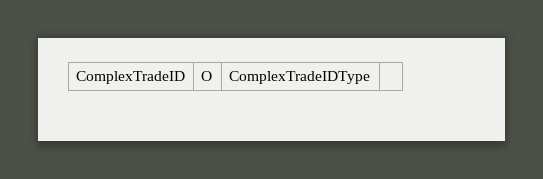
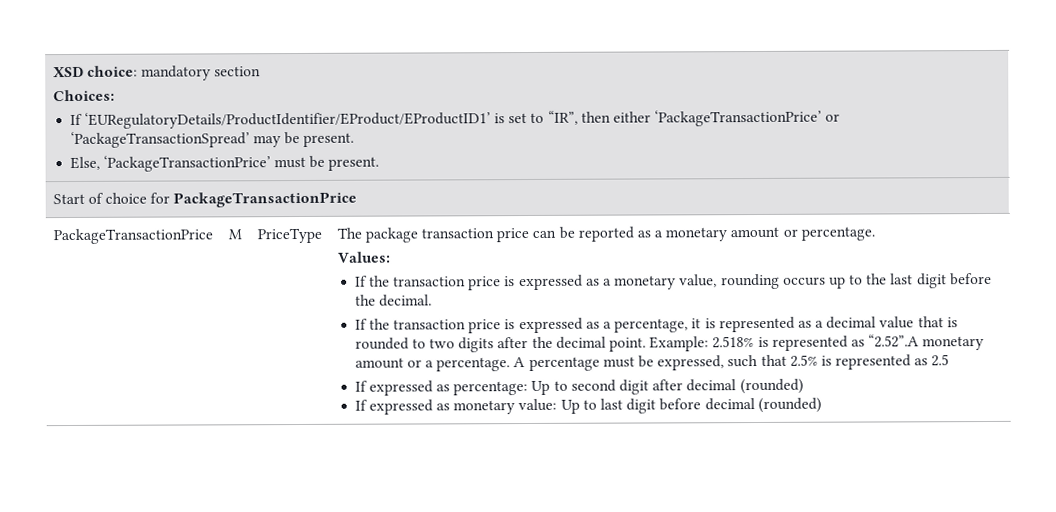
[75,71,185,84] [200,71,212,81] [228,71,370,84] ComplexTradeID | O | ComplexTradeIDType | -> [52,65,262,81] [52,89,115,102] [69,109,841,129] [69,131,355,148] [69,155,380,172] [52,191,358,208] [52,228,213,245] [227,229,242,240] [256,227,322,244] [336,226,875,243] [336,251,391,263] [354,272,992,291] [354,294,432,307] [354,316,958,334] [354,334,985,353] [354,354,950,372] [354,378,804,396] [354,397,822,415] XSD choice: mandatory section // Choices: // If ‘EURegulatoryDetails/ProductIdentifier/EProduct/EProductID1’ is set to “IR”, then either ‘PackageTransactionPrice’ or ‘PackageTransactionSpread’ may be present. // Else, ‘PackageTransactionPrice’ must be present. // Start of choice for PackageTransactionPrice // PackageTransactionPrice | M | PriceType | The package transaction price can be reported as a monetary amount or percentage. // Values: // If the transaction price is expressed as a monetary value, rounding occurs up to the last digit before the decimal. // If the transaction price is expressed as a percentage, it is represented as a decimal value that is rounded to two digits after the decimal point. Example: 2.518% is represented as “2.52”.A monetary amount or a percentage. A percentage must be expressed, such that 2.5% is represented as 2.5 // If expressed as percentage: Up to second digit after decimal (rounded) // If expressed as monetary value: Up to last digit before decimal (rounded)

